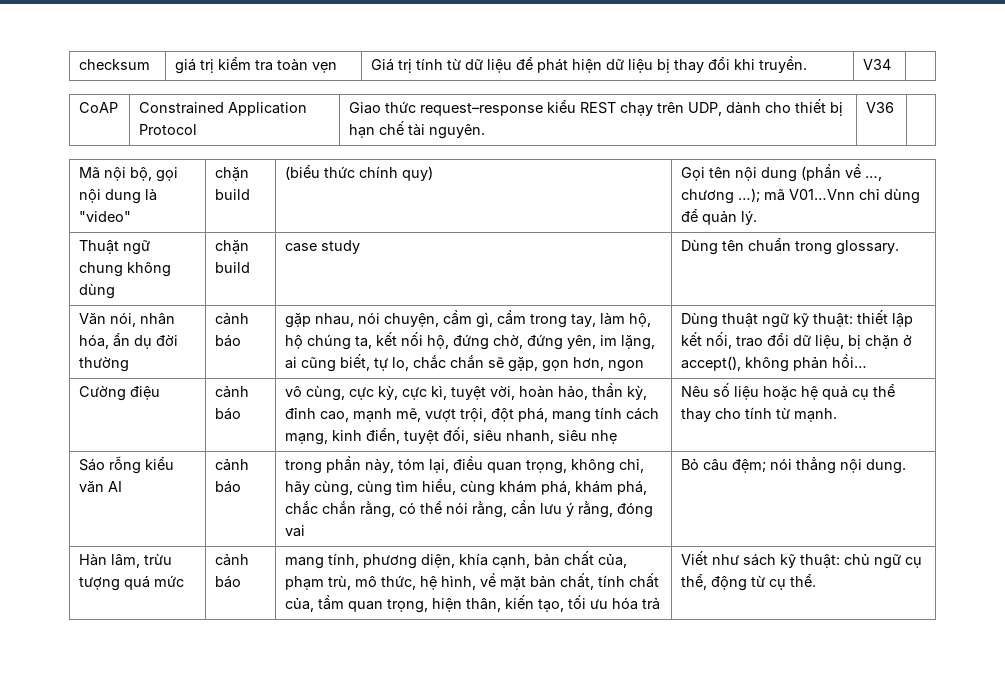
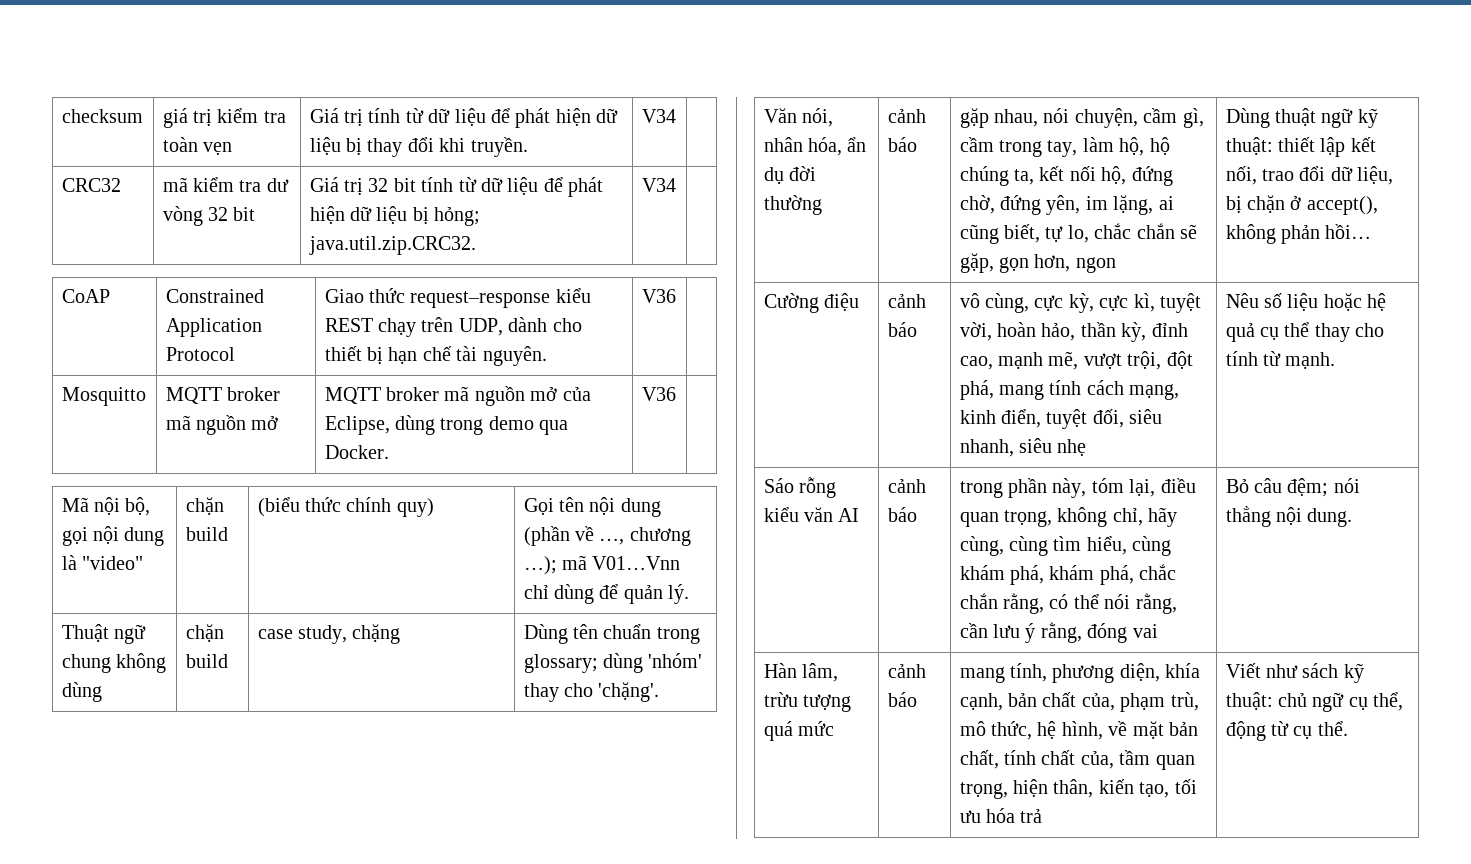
(892, 64) none -> [61,178,121,192] [162,177,289,192] [162,206,256,226] [309,177,604,197] [309,206,481,226] [308,236,476,255] [641,178,676,192] // CRC32 | mã kiểm tra dư vòng 32 bit | Giá trị 32 bit tính từ dữ liệu để phát hiện dữ liệu bị hỏng; java.util.zip.CRC32. | V34 |
(895, 107) none -> [61,387,146,406] [165,387,280,404] [165,415,279,435] [324,386,591,406] [324,415,569,435] [324,445,389,459] [641,387,676,401] // Mosquitto | MQTT broker mã nguồn mở | MQTT broker mã nguồn mở của Eclipse, dùng trong demo qua Docker. | V36 |
[321,240,361,254] study -> [297,624,401,644] study, chặng
[836,240,900,255] glossary. -> [523,653,703,673] [523,682,660,702] glossary; dùng 'nhóm' thay cho 'chặng'.

